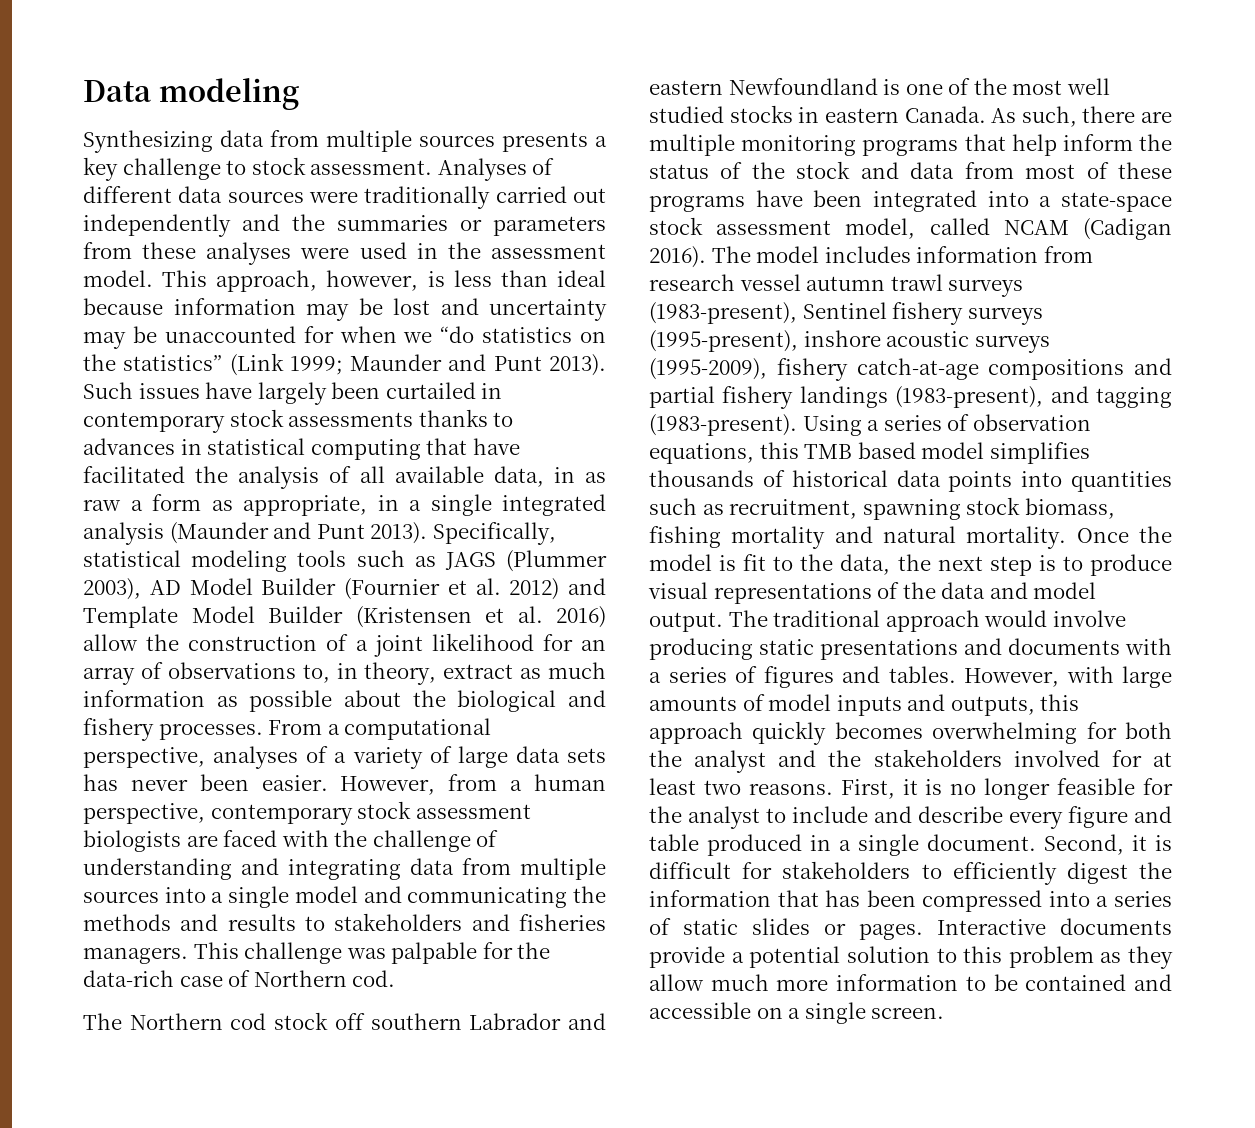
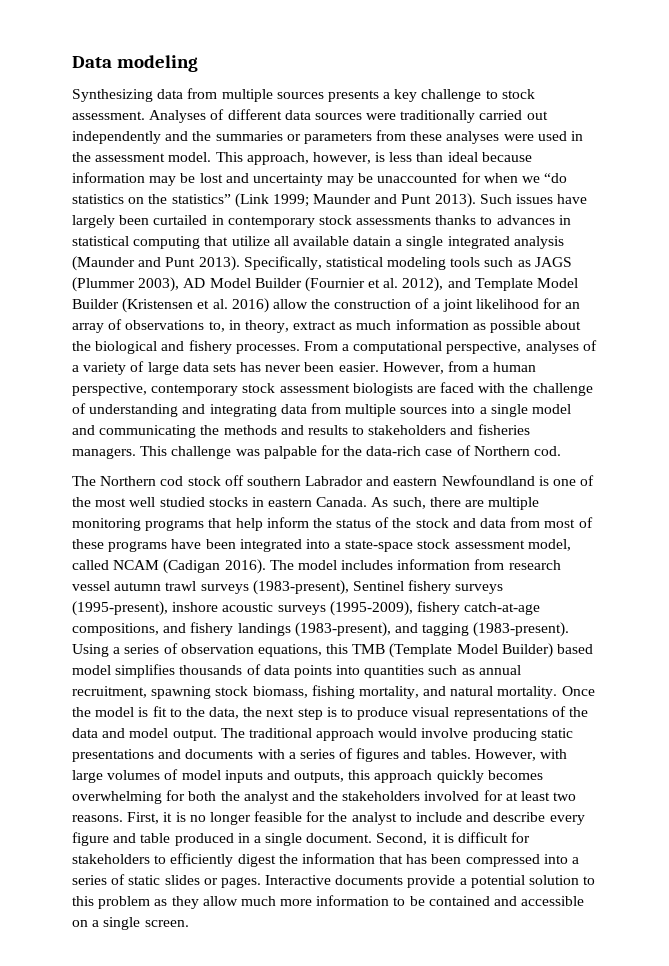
[472,438,520,455] [83,466,606,489] [83,494,399,516] have facilitated the analysis of all available data, in as raw a form as appropriate, in -> [231,236,392,246] utilize all available datain
[509,578,560,600] 2012) -> [402,277,444,292] 2012),
[988,358,1172,380] [649,386,715,408] compositions and partial -> [72,623,187,636] compositions, and
(853, 451) none -> [389,643,553,658] (Template Model Builder)
[791,470,888,487] historical -> (261, 669) none
(724, 509) none -> [478,665,521,675] annual
[731,526,826,549] mortality -> [358,686,419,699] mortality,
[649,696,737,711] amounts -> [107,770,161,780] volumes

